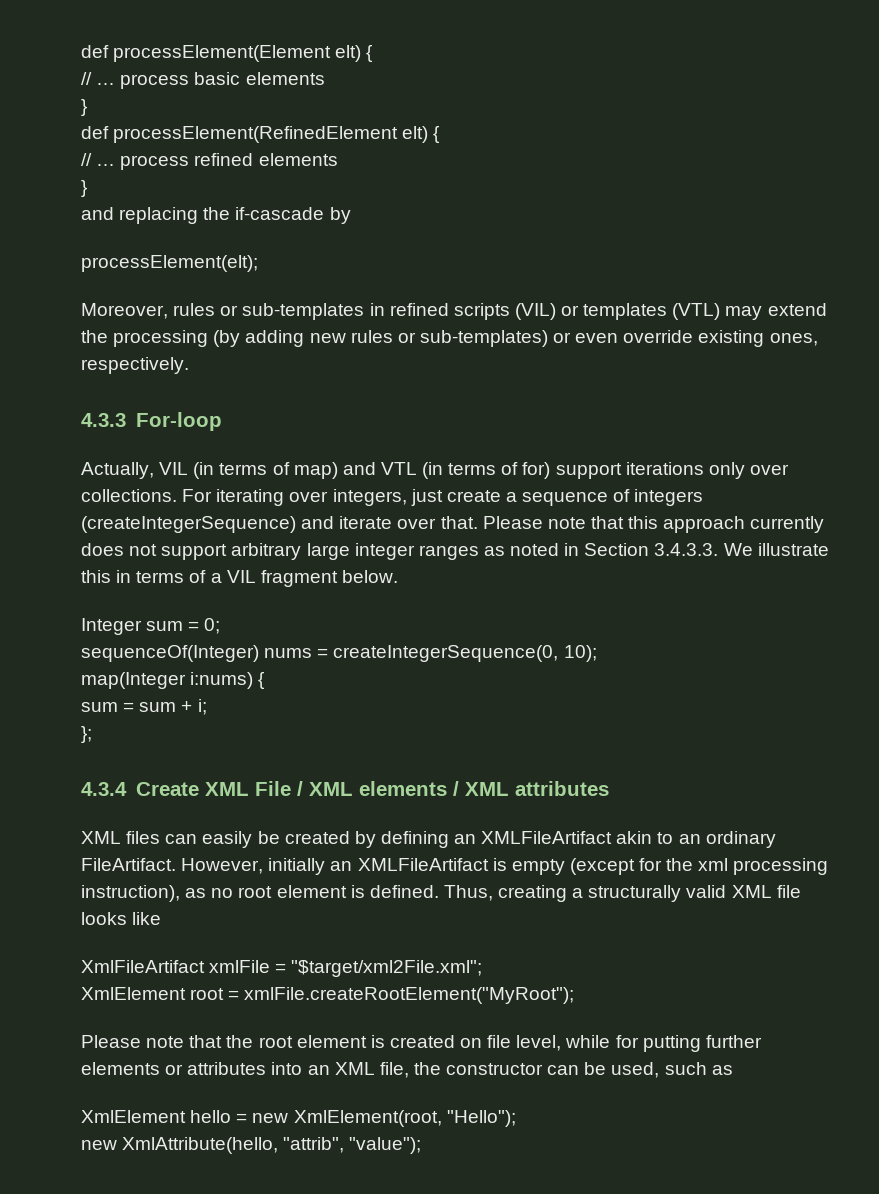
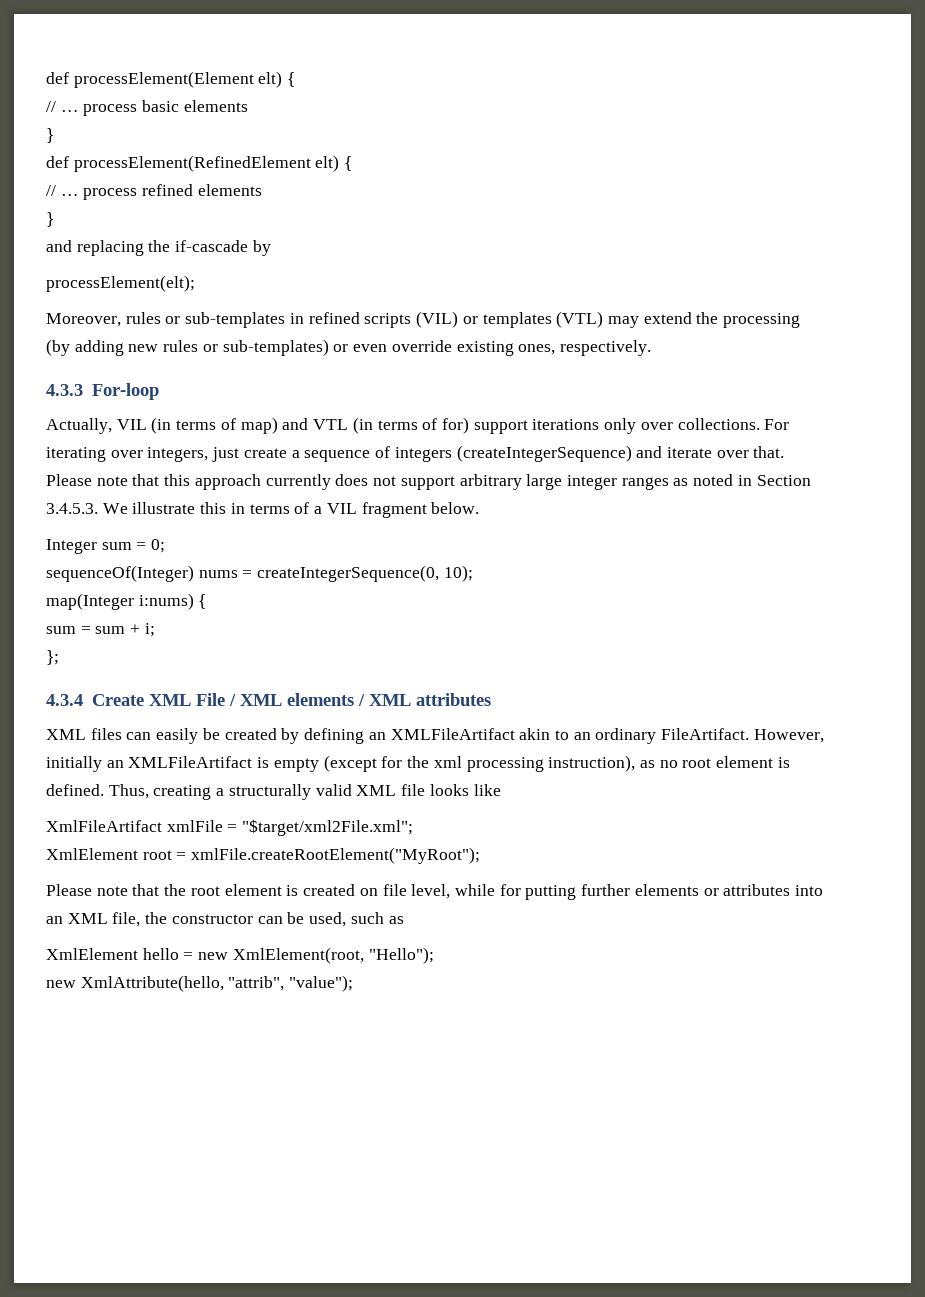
[654,543,719,556] 3.4.3.3. -> [46,503,98,514] 3.4.5.3.

